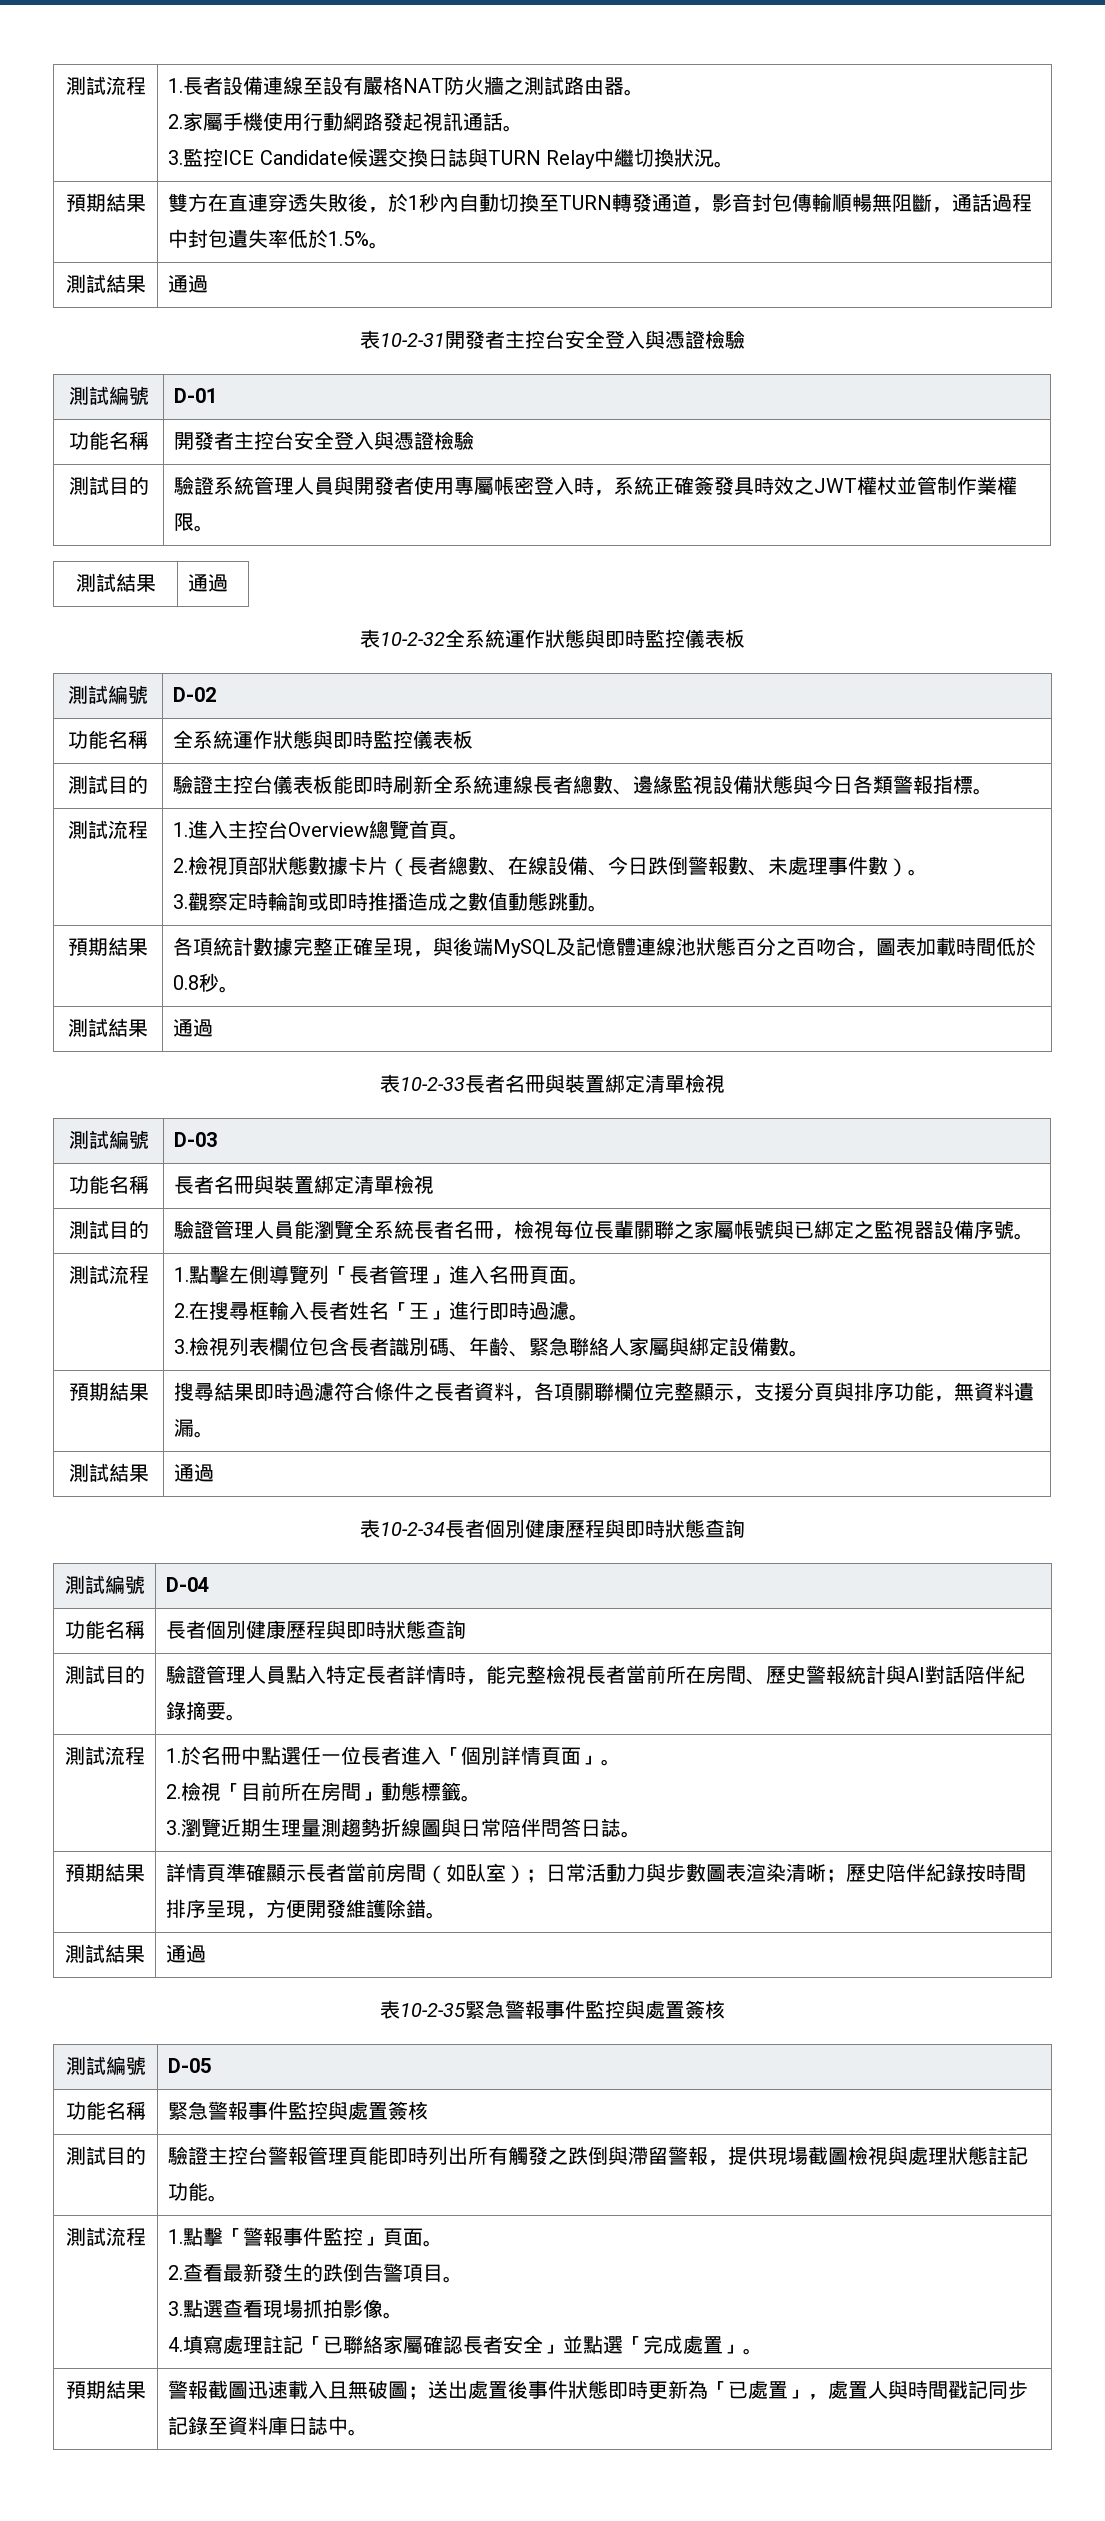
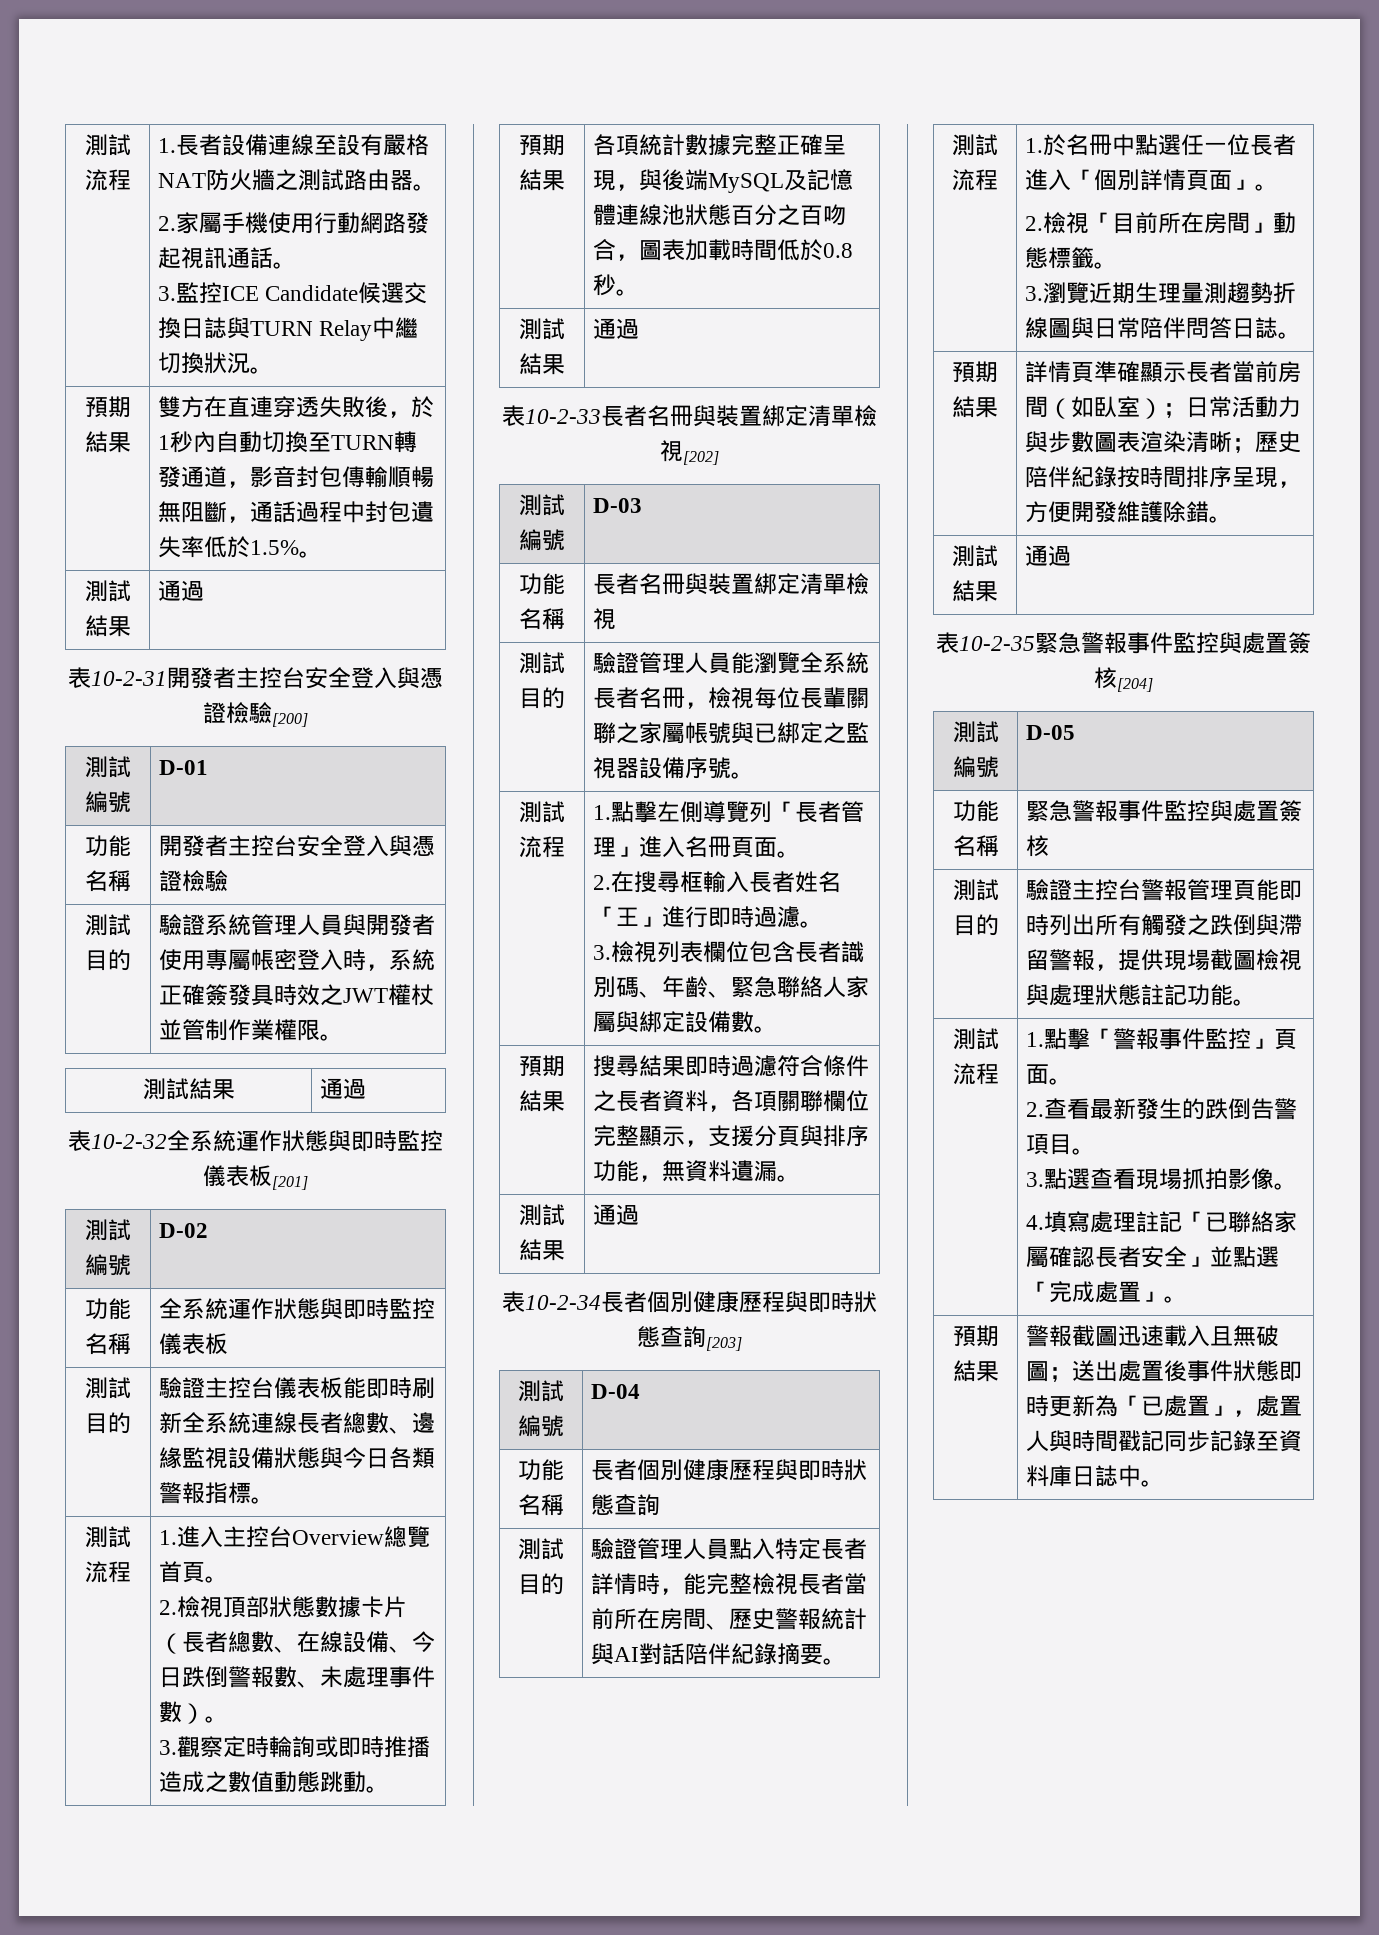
(745, 339) none -> [272,713,308,727] [200]
(745, 638) none -> [272,1176,308,1190] [201]
(725, 1083) none -> [683,451,719,465] [202]
(745, 1528) none -> [706,1337,742,1351] [203]
(725, 2009) none -> [1117,678,1153,692] [204]

